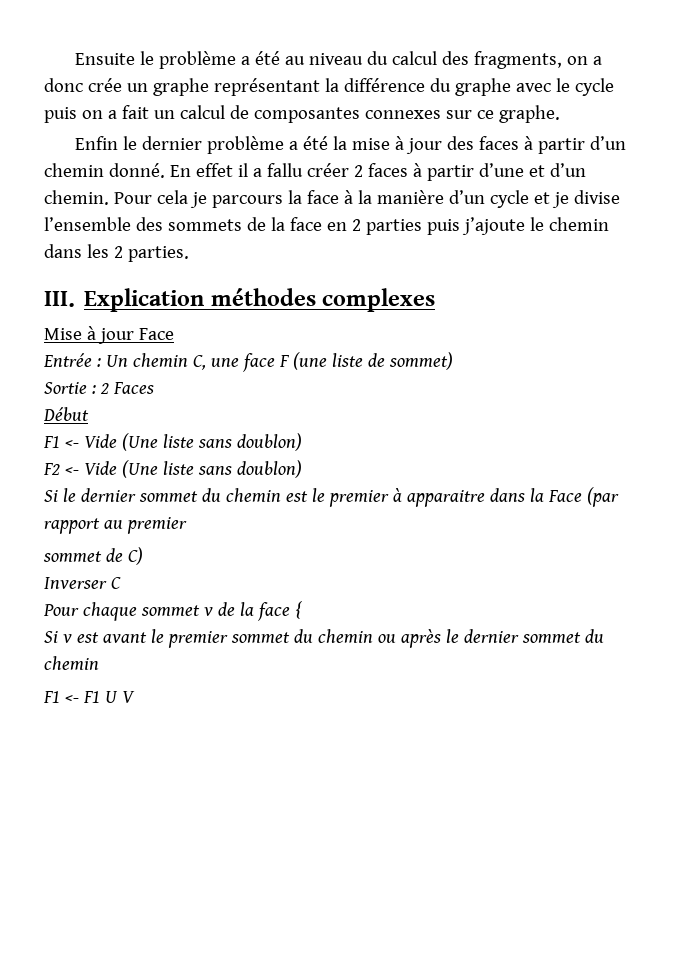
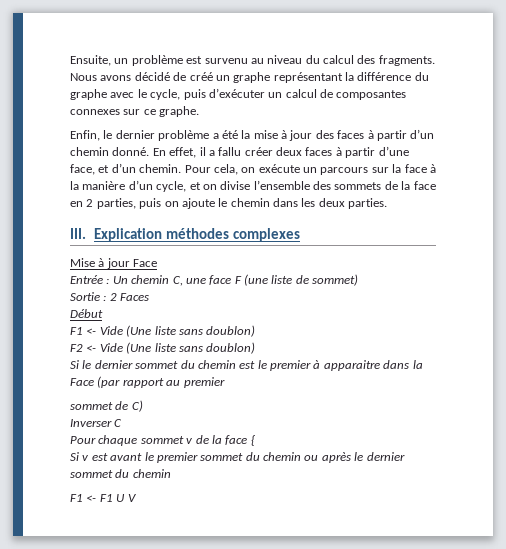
[74,51,280,69] Ensuite le problème a été -> [70,55,248,66] Ensuite, un problème est survenu
[473,51,602,69] [44,78,122,92] fragments, on a donc crée -> [378,55,435,66] [70,72,213,81] fragments. Nous avons décidé de créé
[574,78,614,96] [44,105,149,123] cycle puis on a fait -> [150,88,265,100] cycle, puis d’exécuter
[74,136,118,150] Enfin -> [70,130,100,141] Enfin,
[195,163,233,177] effet -> [169,147,197,158] effet,
[353,165,363,177] 2 -> [276,147,302,156] deux
(524, 170) none -> [70,164,95,175] face,
[156,190,283,208] cela je parcours -> [213,164,389,175] cela, on exécute un parcours sur
[489,190,569,208] cycle et je -> [156,181,217,192] cycle, et on
[365,217,525,235] parties puis j’ajoute -> [96,198,215,209] parties, puis on ajoute
[113,246,123,258] 2 -> [318,198,345,207] deux

